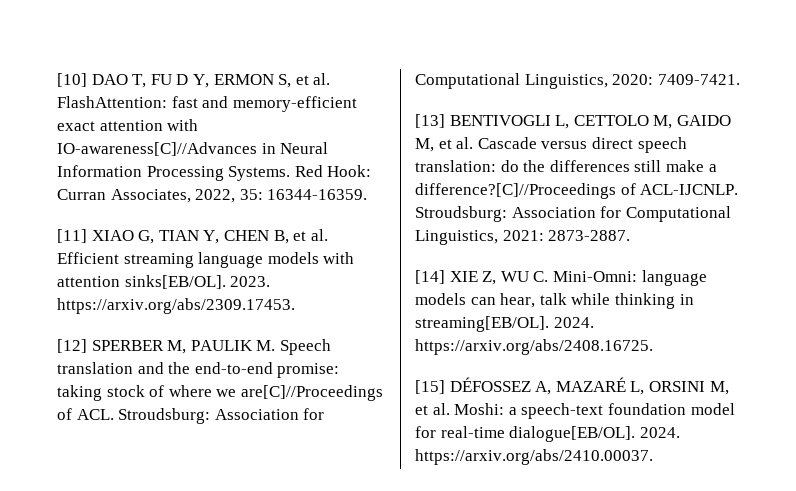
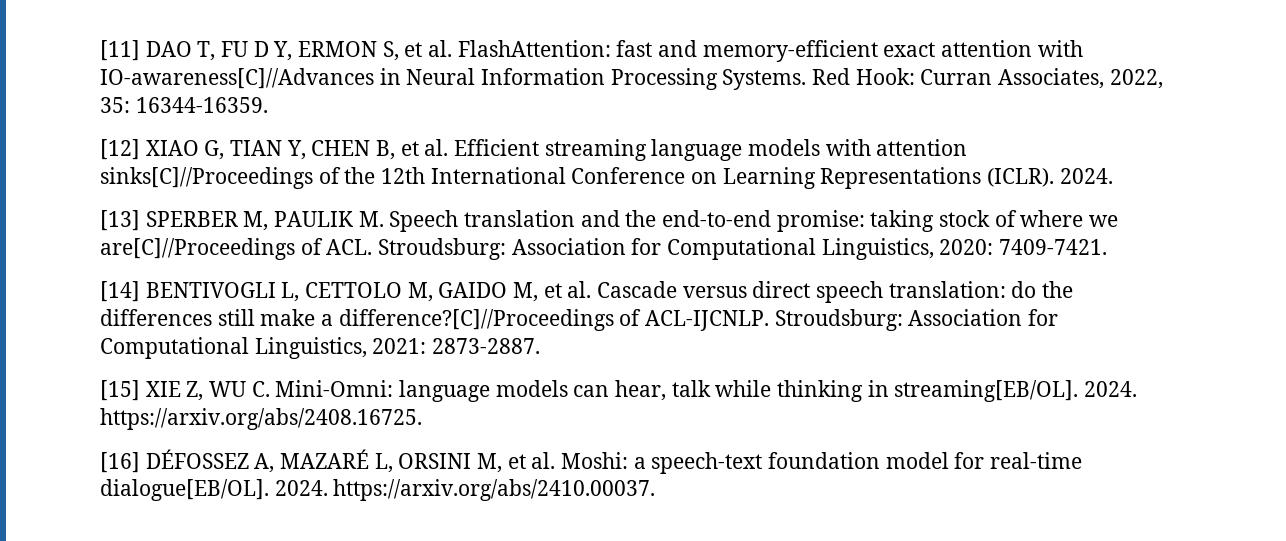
[57,73,87,87] [10] -> [100,40,140,61] [11]
[57,229,87,243] [11] -> [100,139,140,160] [12]
[124,275,271,289] [57,298,295,314] [57,339,87,353] sinks[EB/OL]. 2023. https://arxiv.org/abs/2309.17453. // [12] -> [100,167,1113,189] [100,210,140,231] sinks[C]//Proceedings of the 12th International Conference on Learning Representations (ICLR). 2024. // [13]
[415,114,445,128] [13] -> [100,281,140,302] [14]
[415,270,445,284] [14] -> [100,380,140,401] [15]
[415,380,445,394] [15] -> [100,452,140,473] [16]

